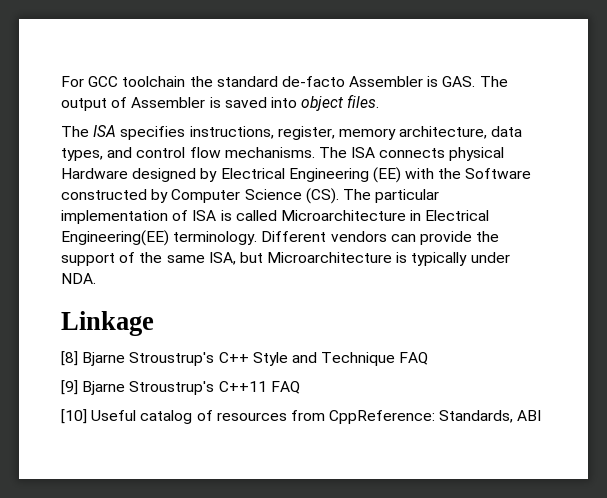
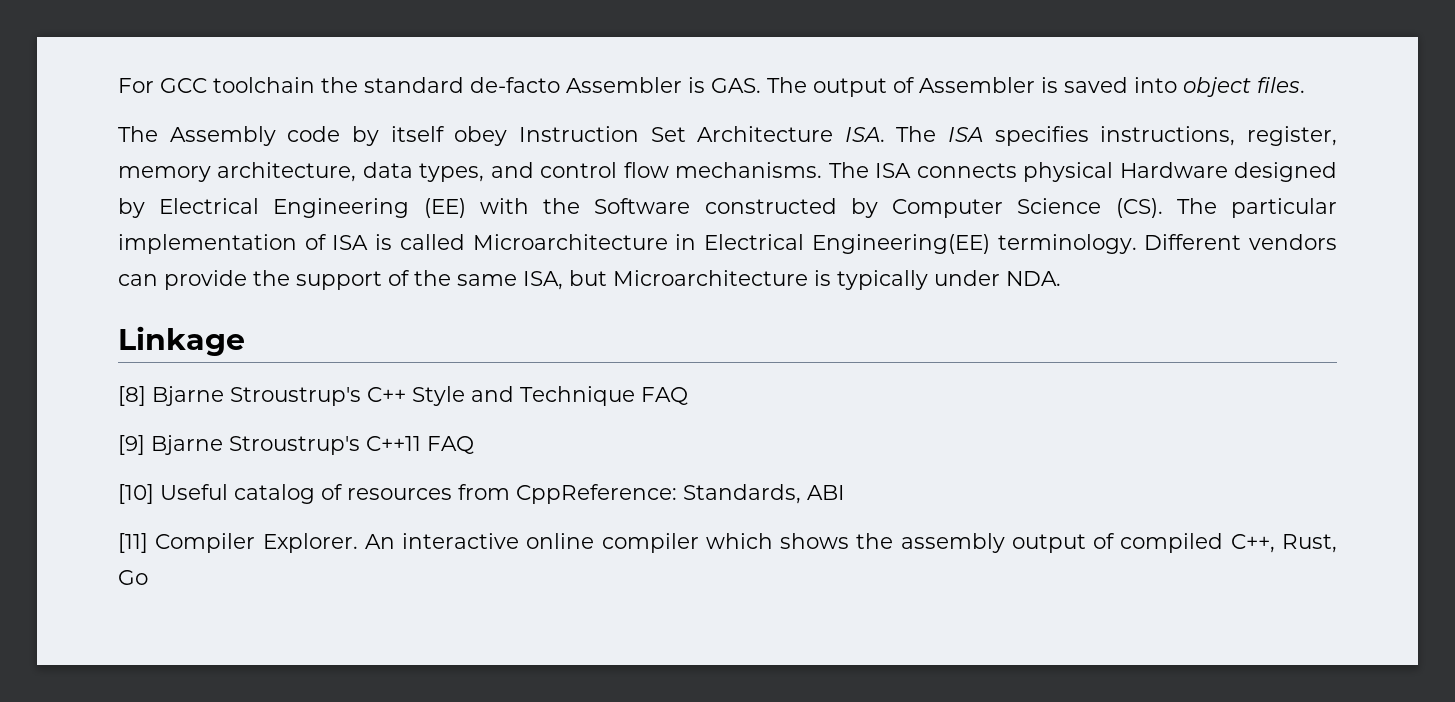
(89, 131) none -> [169,126,937,146] Assembly code by itself obey Instruction Set Architecture ISA. The
(542, 415) none -> [118,533,1337,553] [118,570,148,585] // [11] Compiler Explorer. An interactive online compiler which shows the assembly output of compiled C++, Rust, Go

